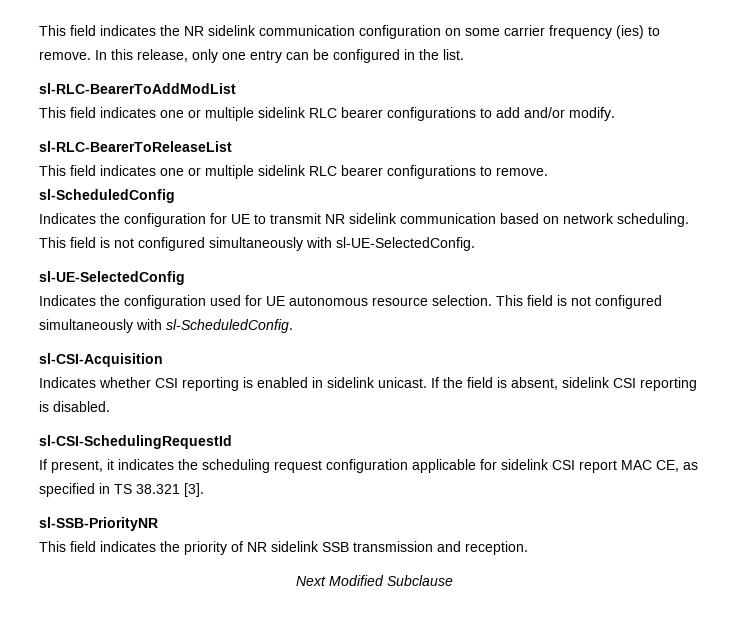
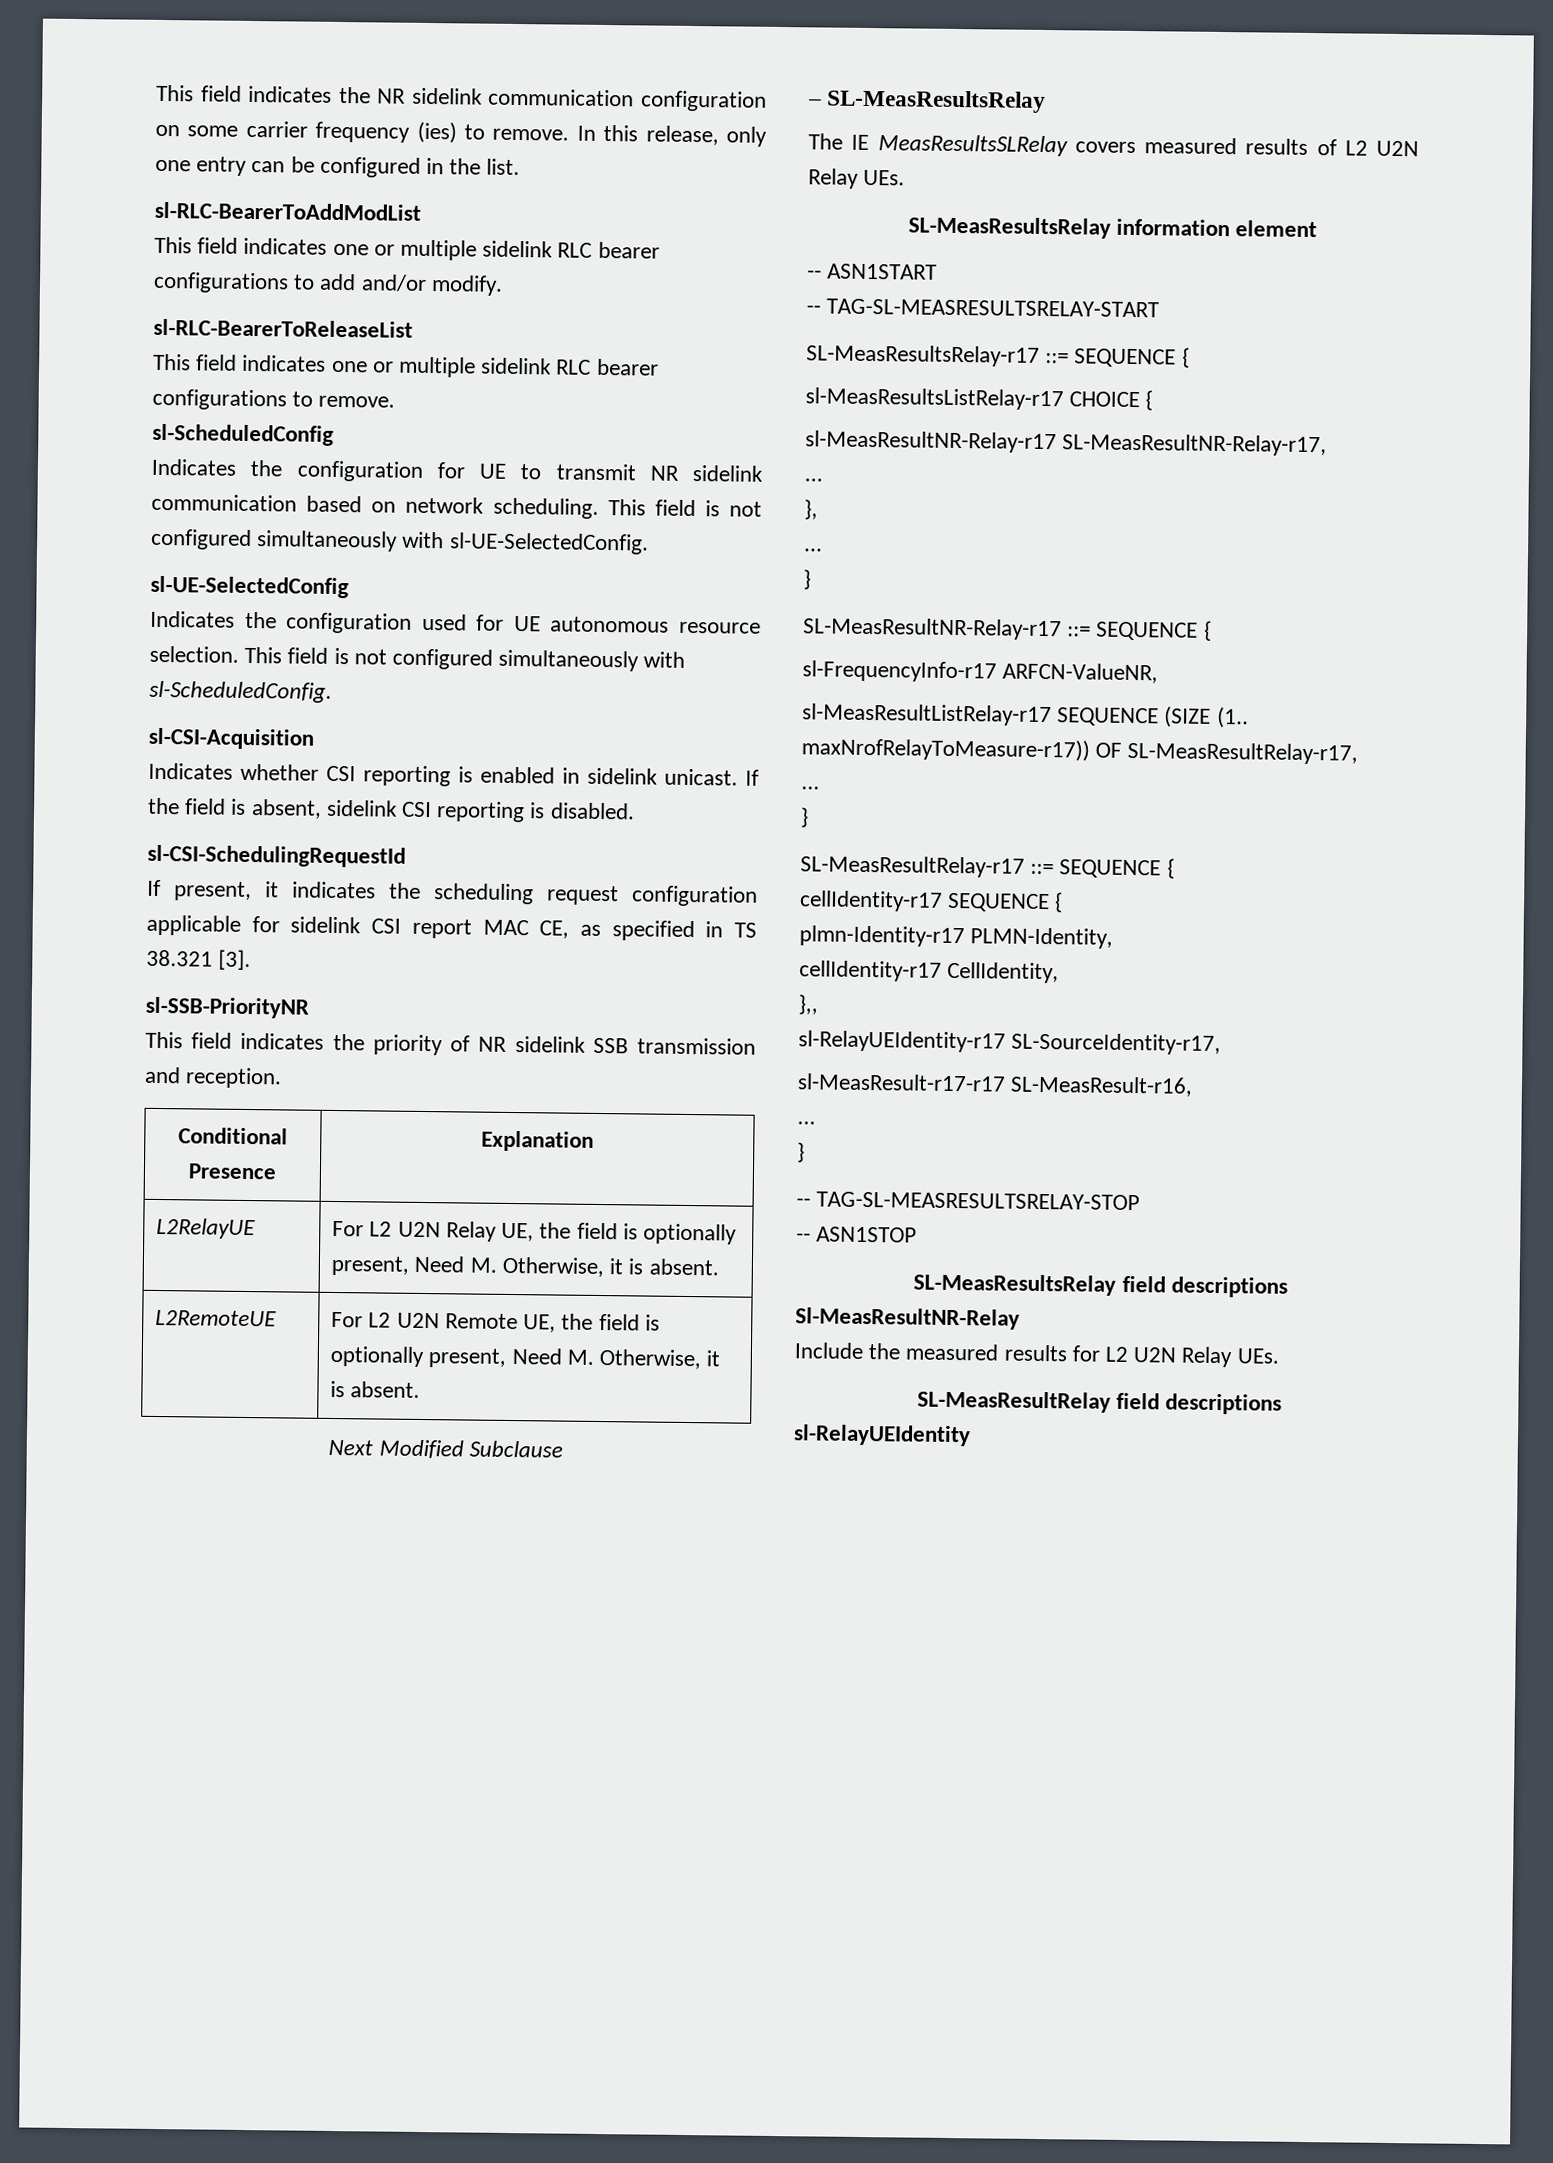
[295,575,453,586] // Next Modified Subclause -> [178,1127,288,1145] [188,1163,277,1180] [481,1130,594,1152] [156,1217,257,1240] [332,1220,737,1245] [331,1255,719,1278] [155,1309,278,1327] [331,1311,660,1333] [330,1345,721,1370] [330,1380,421,1398] [328,1439,563,1459] [808,89,1047,113] [808,133,1419,157] [808,168,906,189] [907,216,1318,239] [807,263,938,280] [806,298,1160,318] [806,344,1190,368] [805,387,1154,411] [805,430,1328,457] [804,478,823,482] [804,499,818,520] [804,548,823,552] [803,569,811,590] [803,617,1212,641] [802,660,1159,684] [802,703,1249,729] [801,737,1359,765] [801,786,820,790] [800,807,809,828] [800,855,1175,879] [799,890,1064,913] [799,925,1114,949] [799,960,1060,984] [798,994,818,1015] [798,1030,1222,1056] [797,1073,1194,1097] [797,1121,816,1125] [797,1142,805,1163] [796,1191,1141,1211] [796,1226,918,1243] [913,1273,1288,1298] [795,1307,1020,1330] [794,1342,1280,1368] [916,1390,1283,1415] [793,1424,971,1447] // Conditional Presence | Explanation // L2RelayUE | For L2 U2N Relay UE, the field is optionally present, Need M. Otherwise, it is absent. // L2RemoteUE | For L2 U2N Remote UE, the field is optionally present, Need M. Otherwise, it is absent. // Next Modified Subclause // – SL-MeasResultsRelay // The IE MeasResultsSLRelay covers measured results of L2 U2N Relay UEs. // SL-MeasResultsRelay information element // -- ASN1START // -- TAG-SL-MEASRESULTSRELAY-START // SL-MeasResultsRelay-r17 ::= SEQUENCE { // sl-MeasResultsListRelay-r17 CHOICE { // sl-MeasResultNR-Relay-r17 SL-MeasResultNR-Relay-r17, // ... // }, // ... // } // SL-MeasResultNR-Relay-r17 ::= SEQUENCE { // sl-FrequencyInfo-r17 ARFCN-ValueNR, // sl-MeasResultListRelay-r17 SEQUENCE (SIZE (1.. maxNrofRelayToMeasure-r17)) OF SL-MeasResultRelay-r17, // ... // } // SL-MeasResultRelay-r17 ::= SEQUENCE { // cellIdentity-r17 SEQUENCE { // plmn-Identity-r17 PLMN-Identity, // cellIdentity-r17 CellIdentity, // },, // sl-RelayUEIdentity-r17 SL-SourceIdentity-r17, // sl-MeasResult-r17-r17 SL-MeasResult-r16, // ... // } // -- TAG-SL-MEASRESULTSRELAY-STOP // -- ASN1STOP // SL-MeasResultsRelay field descriptions // Sl-MeasResultNR-Relay // Include the measured results for L2 U2N Relay UEs. // SL-MeasResultRelay field descriptions // sl-RelayUEIdentity

